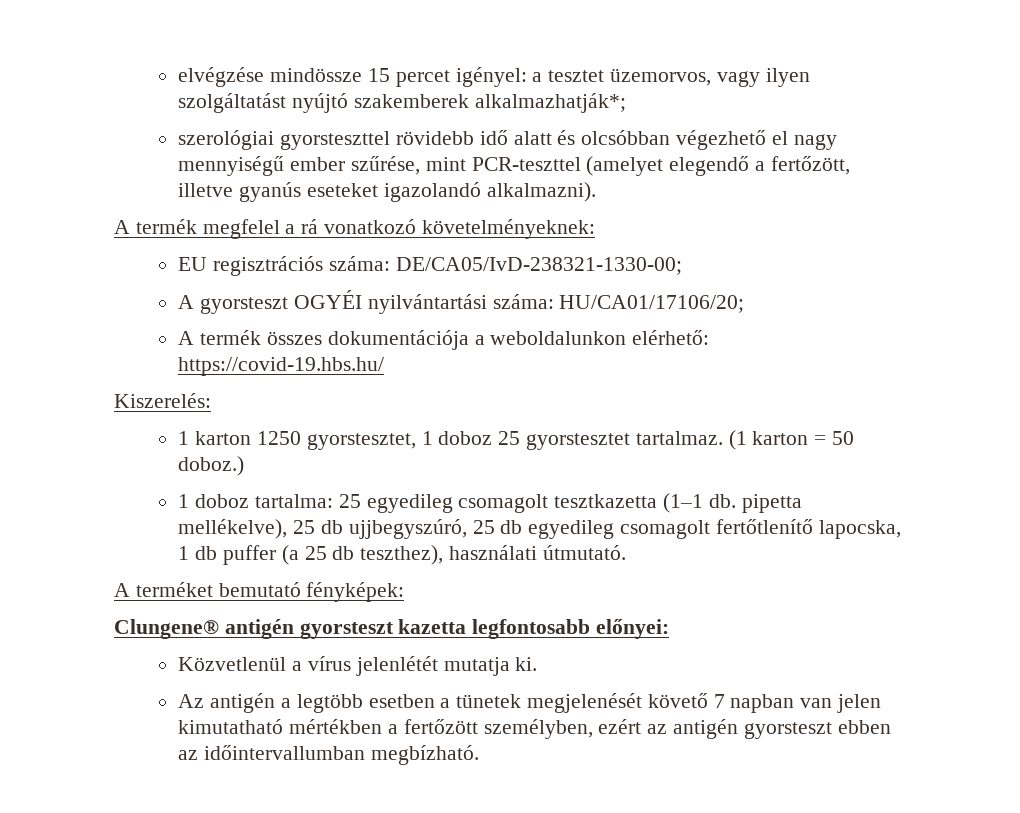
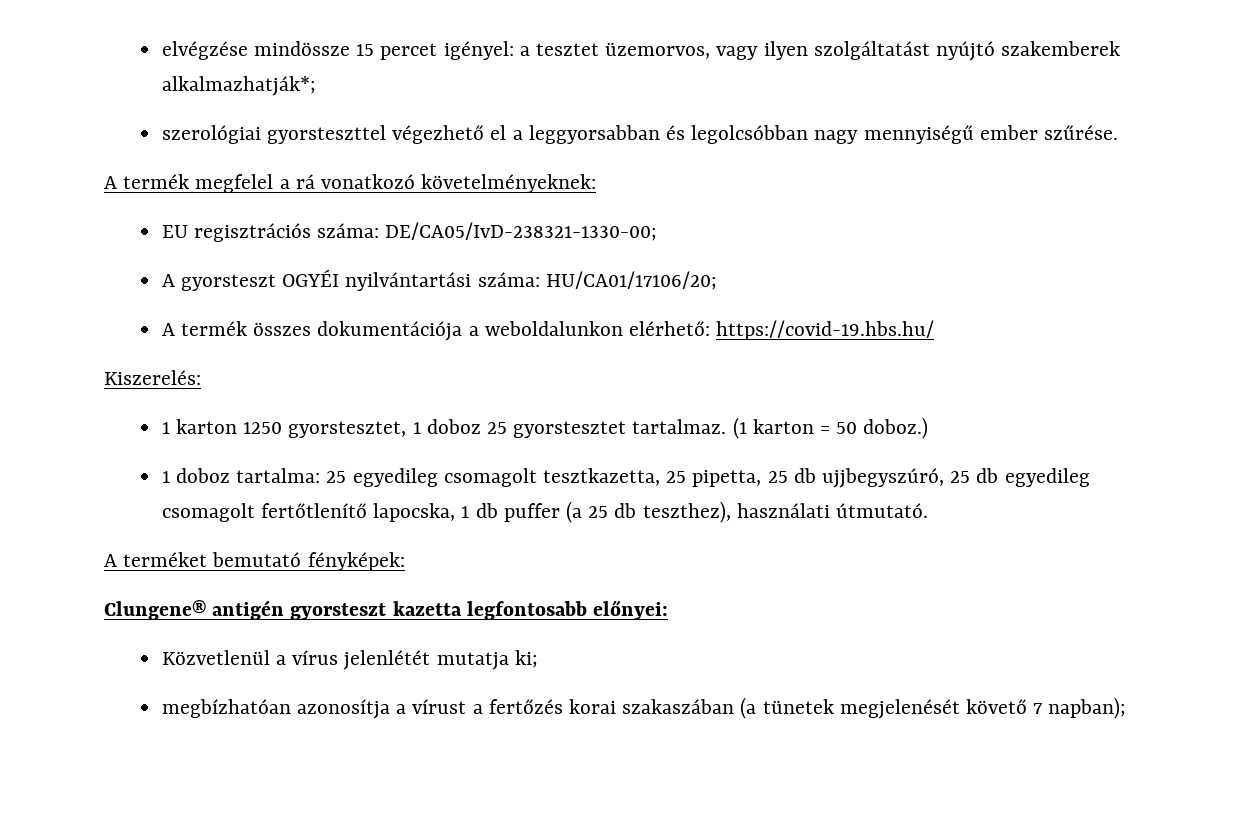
[395,130,837,150] [178,156,850,176] [178,182,596,202] rövidebb idő alatt és olcsóbban végezhető el nagy mennyiségű ember szűrése, mint PCR-teszttel (amelyet elegendő a fertőzött, illetve gyanús eseteket igazolandó alkalmazni). -> [392,125,1118,144] végezhető el a leggyorsabban és legolcsóbban nagy mennyiségű ember szűrése.
[554,493,802,513] [178,519,288,539] tesztkazetta (1–1 db. pipetta mellékelve), -> [542,468,762,487] tesztkazetta, 25 pipetta,
[515,657,538,671] [178,693,882,713] [178,719,891,739] [178,745,479,765] ki. // Az antigén a legtöbb esetben a tünetek megjelenését követő 7 napban van jelen kimutatható mértékben a fertőzött személyben, ezért az antigén gyorsteszt ebben az időintervallumban megbízható. -> [514,650,538,668] [161,697,1127,719] ki; // megbízhatóan azonosítja a vírust a fertőzés korai szakaszában (a tünetek megjelenését követő 7 napban);

